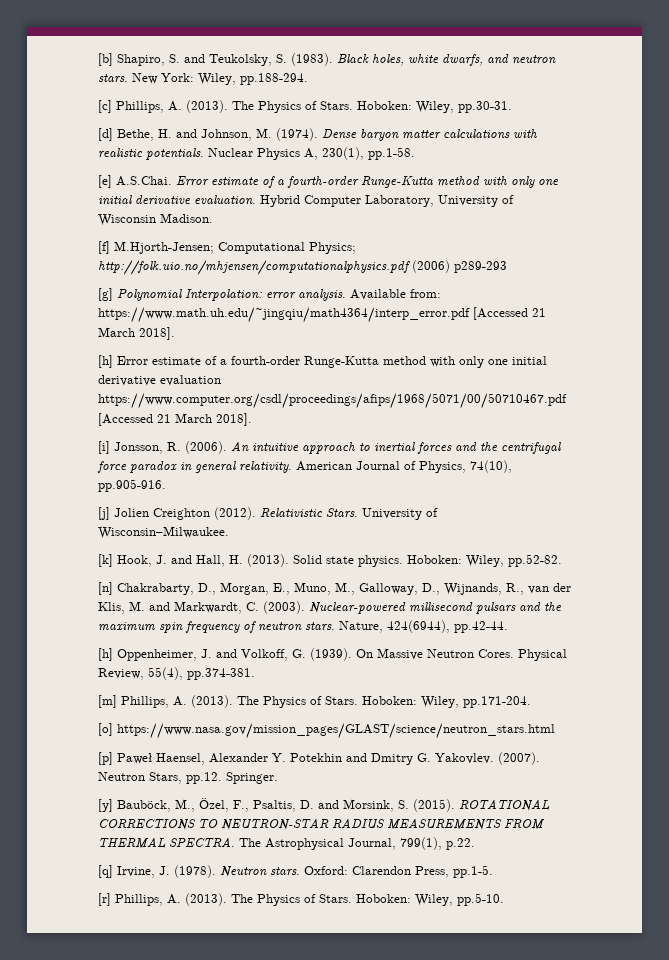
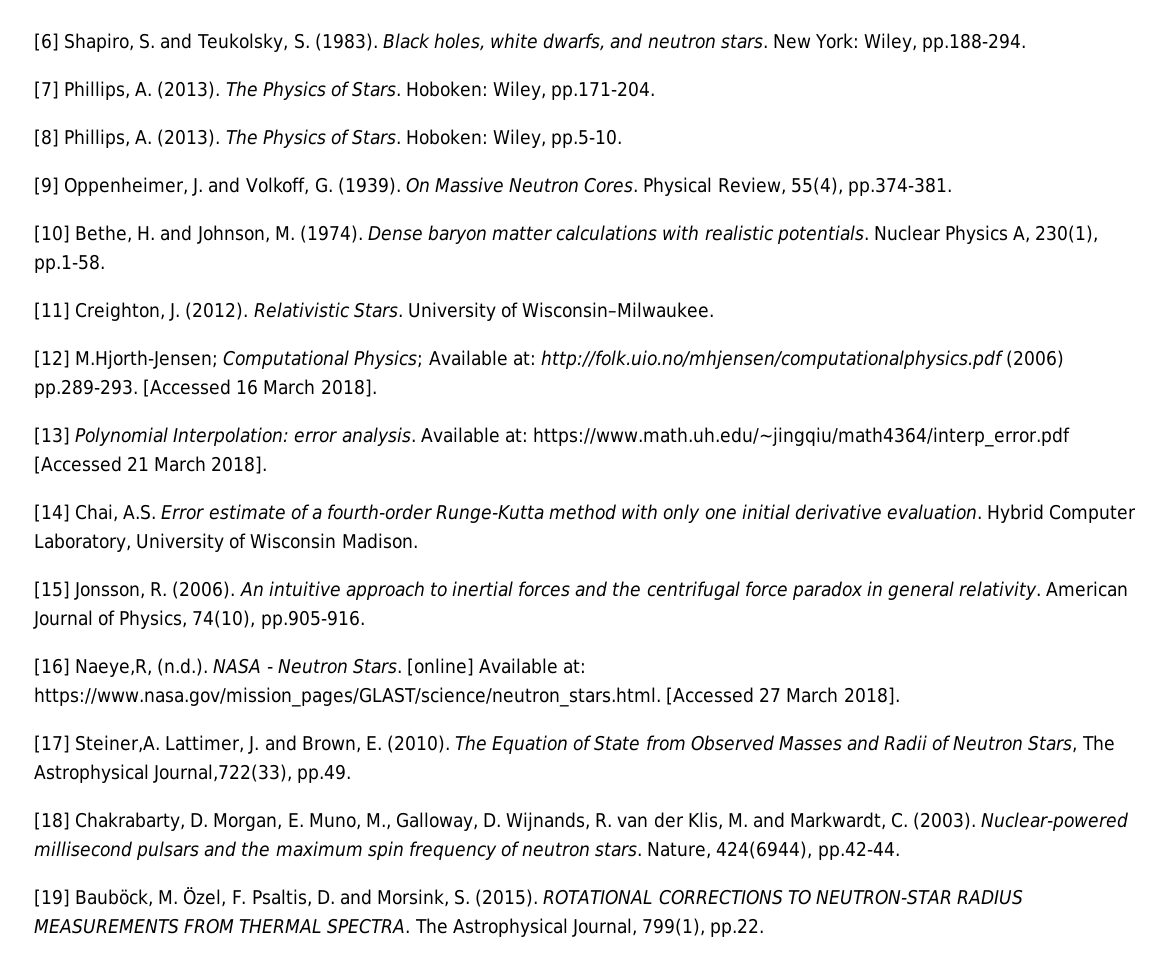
[98,53,113,66] [b] -> [34,33,59,51] [6]
[98,100,512,113] [98,128,113,141] [c] Phillips, A. (2013). The Physics of Stars. Hoboken: Wiley, pp.30-31. // [d] -> [34,81,656,100] [34,129,623,148] [34,177,952,196] [34,225,70,243] [7] Phillips, A. (2013). The Physics of Stars. Hoboken: Wiley, pp.171-204. // [8] Phillips, A. (2013). The Physics of Stars. Hoboken: Wiley, pp.5-10. // [9] Oppenheimer, J. and Volkoff, G. (1939). On Massive Neutron Cores. Physical Review, 55(4), pp.374-381. // [10]
[98,175,172,188] [e] A.S.Chai. -> [34,302,715,321] [34,350,1064,369] [34,379,377,398] [34,427,1070,447] [34,456,268,474] [34,504,157,522] [11] Creighton, J. (2012). Relativistic Stars. University of Wisconsin–Milwaukee. // [12] M.Hjorth-Jensen; Computational Physics; Available at: http://folk.uio.no/mhjensen/computationalphysics.pdf (2006) pp.289-293. [Accessed 16 March 2018]. // [13] Polynomial Interpolation: error analysis. Available at: https://www.math.uh.edu/~jingqiu/math4364/interp_error.pdf [Accessed 21 March 2018]. // [14] Chai, A.S.
[98,241,356,254] [98,260,507,275] [98,288,441,301] [98,307,546,323] [98,327,175,340] [98,355,547,368] [98,375,221,386] [98,393,567,409] [98,413,252,426] [98,441,110,454] [f] M.Hjorth-Jensen; Computational Physics; http://folk.uio.no/mhjensen/computationalphysics.pdf (2006) p289-293 // [g] Polynomial Interpolation: error analysis. Available from: https://www.math.uh.edu/~jingqiu/math4364/interp_error.pdf [Accessed 21 March 2018]. // [h] Error estimate of a fourth-order Runge-Kutta method with only one initial derivative evaluation https://www.computer.org/csdl/proceedings/afips/1968/5071/00/50710467.pdf [Accessed 21 March 2018]. // [i] -> [34,581,70,599] [15]
[98,507,438,520] [98,526,229,539] [98,554,562,567] [98,582,524,595] [j] Jolien Creighton (2012). Relativistic Stars. University of Wisconsin–Milwaukee. // [k] Hook, J. and Hall, H. (2013). Solid state physics. Hoboken: Wiley, pp.52-82. // [n] Chakrabarty, D., Morgan, E., Muno, M., Galloway, D., Wijnands, R., -> [34,658,587,677] [34,687,900,707] [34,735,1115,754] [34,764,352,783] [34,812,613,831] [16] Naeye,R, (n.d.). NASA - Neutron Stars. [online] Available at: https://www.nasa.gov/mission_pages/GLAST/science/neutron_stars.html. [Accessed 27 March 2018]. // [17] Steiner,A. Lattimer, J. and Brown, E. (2010). The Equation of State from Observed Masses and Radii of Neutron Stars, The Astrophysical Journal,722(33), pp.49. // [18] Chakrabarty, D. Morgan, E. Muno, M., Galloway, D. Wijnands, R.
[98,648,567,661] [98,667,255,680] [98,695,531,708] [98,723,555,739] [98,752,540,765] [98,772,278,784] [98,798,249,812] [h] Oppenheimer, J. and Volkoff, G. (1939). On Massive Neutron Cores. Physical Review, 55(4), pp.374-381. // [m] Phillips, A. (2013). The Physics of Stars. Hoboken: Wiley, pp.171-204. // [o] https://www.nasa.gov/mission_pages/GLAST/science/neutron_stars.html // [p] Paweł Haensel, Alexander Y. Potekhin and Dmitry G. Yakovlev. (2007). Neutron Stars, pp.12. Springer. // [y] Bauböck, M., Özel, F., -> [34,887,247,907] [19] Bauböck, M. Özel, F.
[446,838,475,850] [98,865,493,878] [98,893,504,906] p.22. // [q] Irvine, J. (1978). Neutron stars. Oxford: Clarendon Press, pp.1-5. // [r] Phillips, A. (2013). The Physics of Stars. Hoboken: Wiley, pp.5-10. -> [710,918,765,937] pp.22.

